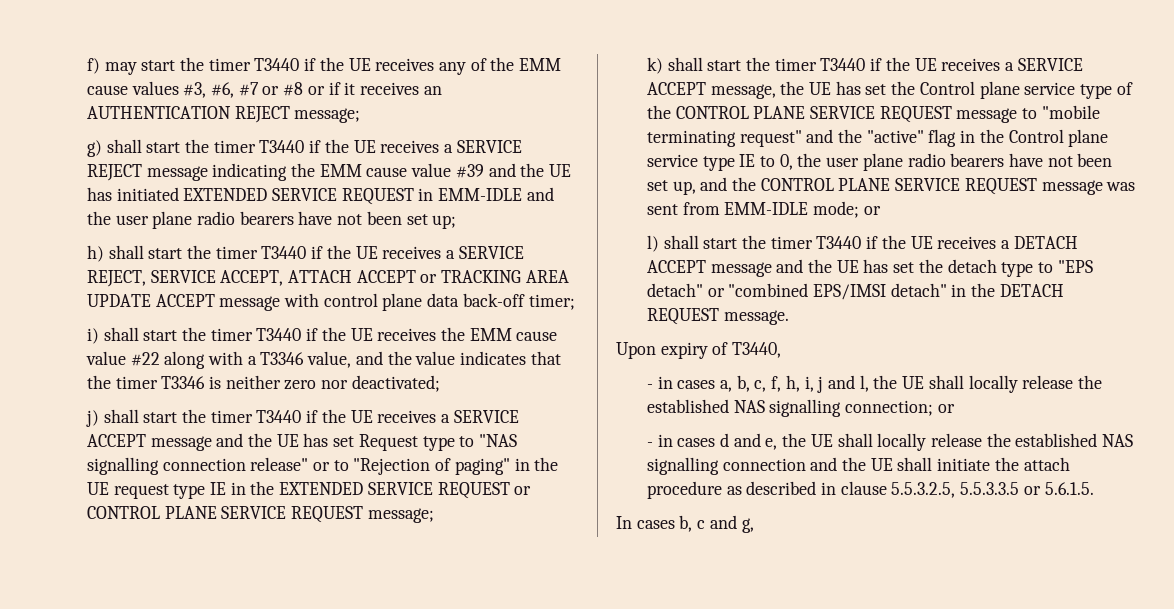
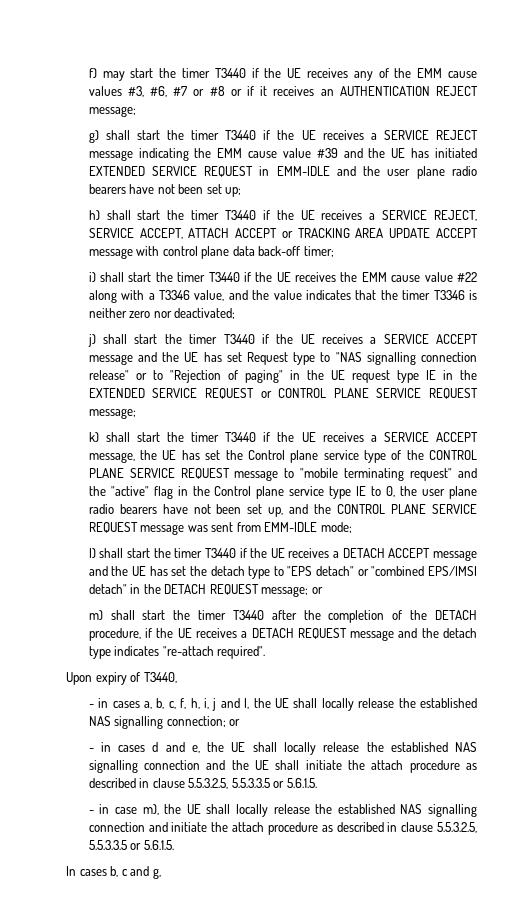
[863,206,881,215] or -> (352, 527) none
[723,310,789,325] message. -> [261,586,323,597] [88,610,477,623] [88,628,477,641] [88,646,266,659] message; or // m) shall start the timer T3440 after the completion of the DETACH procedure, if the UE receives a DETACH REQUEST message and the detach type indicates "re-attach required".
(1094, 488) none -> [88,804,478,817] [88,822,478,835] [88,840,174,850] // - in case m), the UE shall locally release the established NAS signalling connection and initiate the attach procedure as described in clause 5.5.3.2.5, 5.5.3.3.5 or 5.6.1.5.

